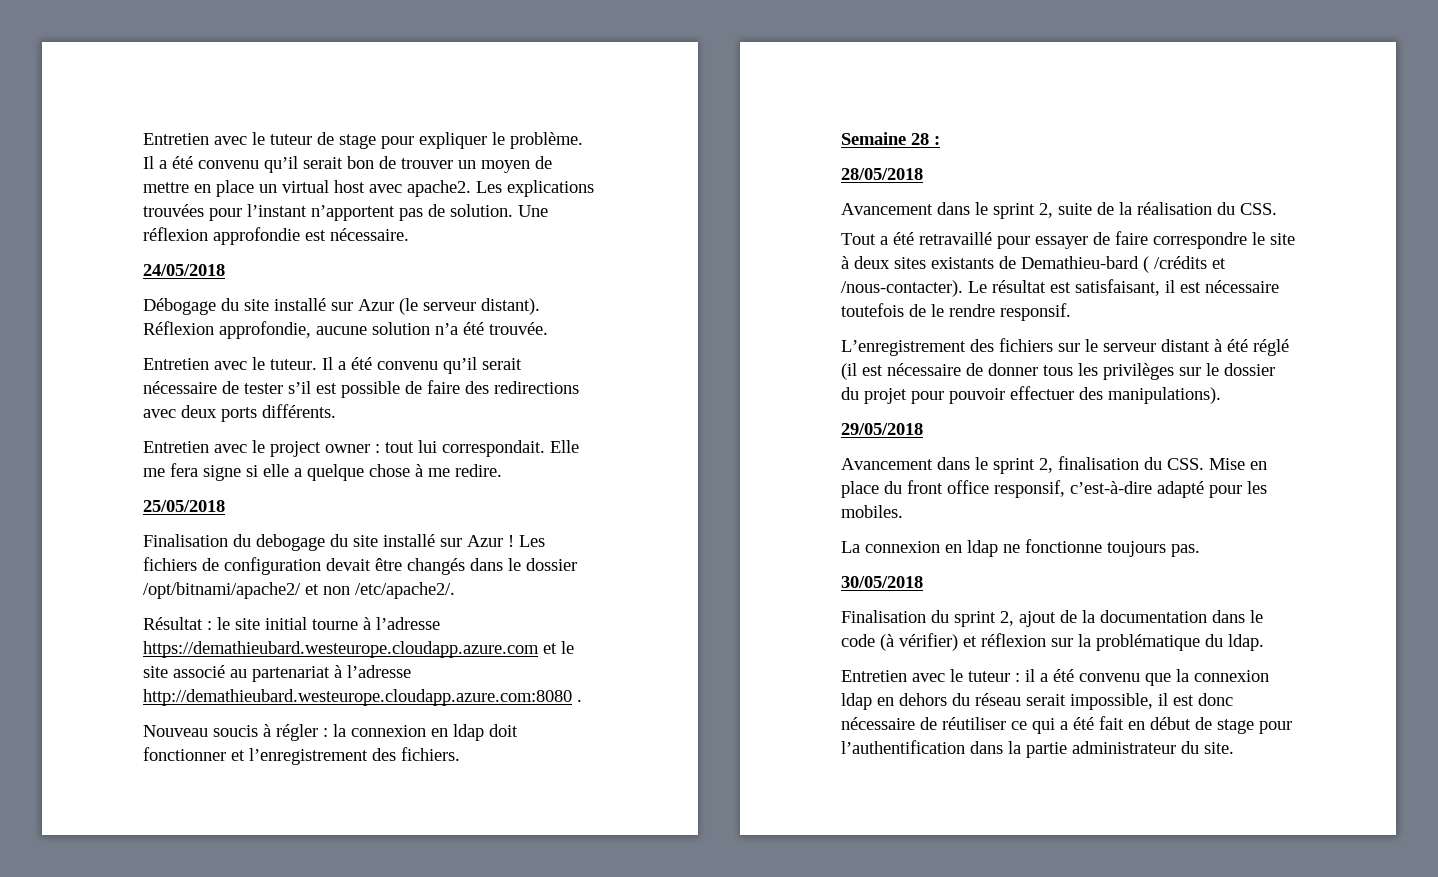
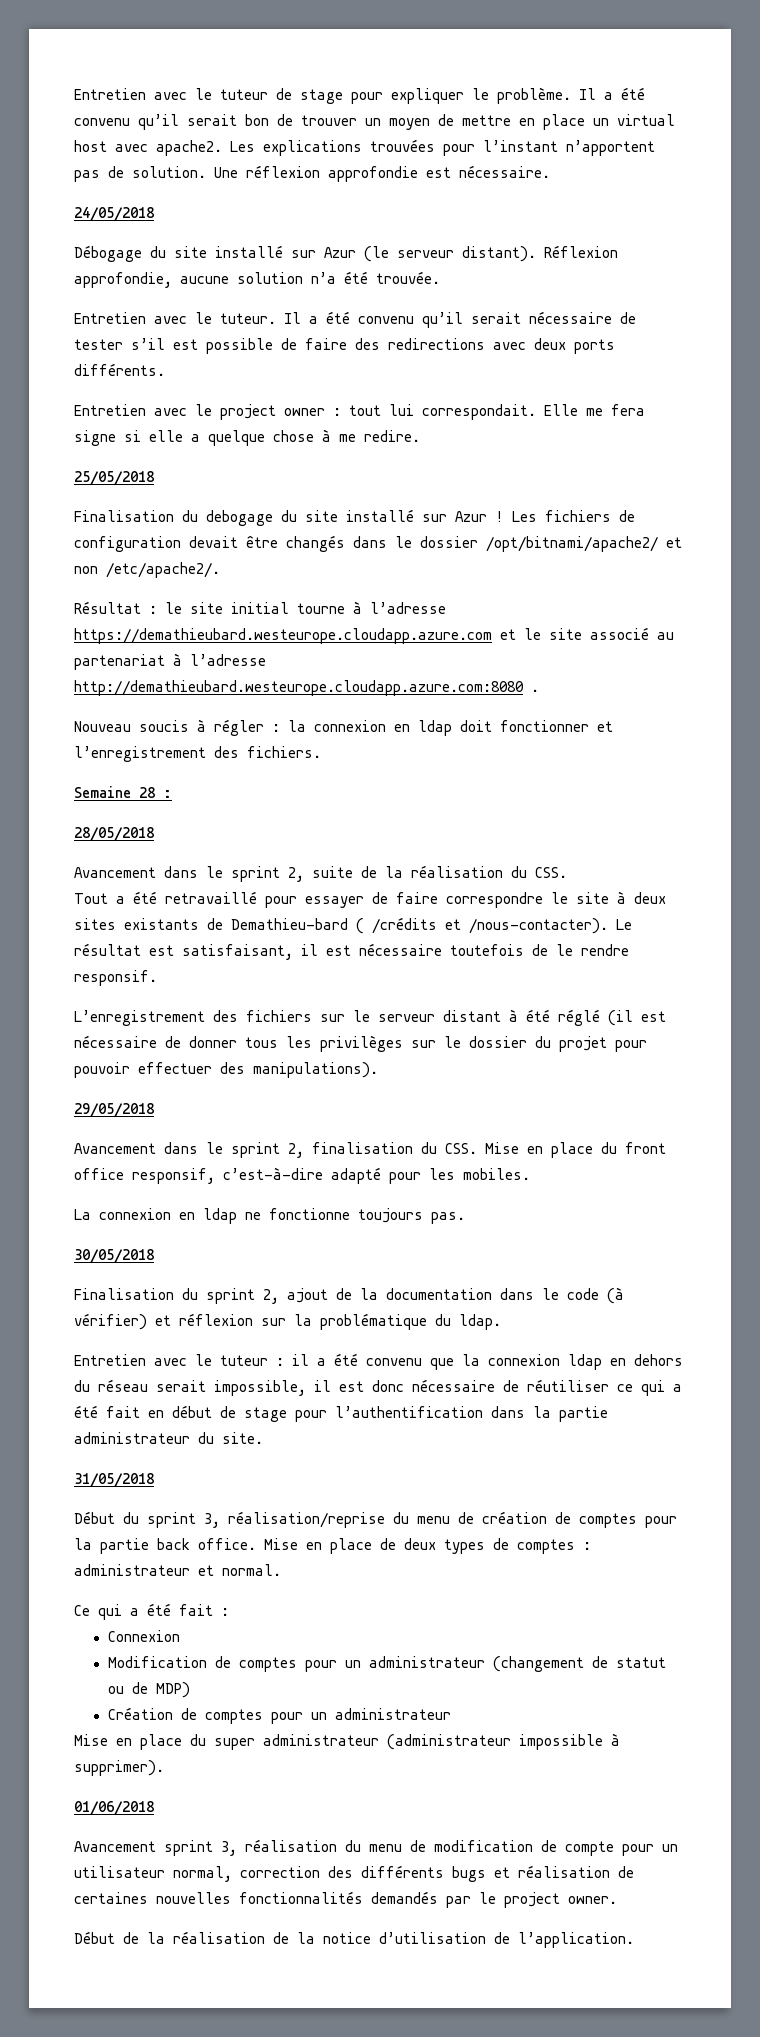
(1234, 748) none -> [74,1473,154,1488] [74,1511,677,1528] [74,1538,591,1554] [74,1564,281,1576] [74,1603,229,1620] [107,1630,180,1642] [107,1656,666,1672] [107,1682,190,1698] [107,1707,451,1724] [74,1733,620,1750] [74,1760,164,1776] [74,1801,154,1816] [74,1839,678,1856] [74,1865,634,1882] [74,1891,617,1908] [74,1931,634,1948] // 31/05/2018 // Début du sprint 3, réalisation/reprise du menu de création de comptes pour la partie back office. Mise en place de deux types de comptes : administrateur et normal. // Ce qui a été fait : // Connexion // Modification de comptes pour un administrateur (changement de statut ou de MDP) // Création de comptes pour un administrateur // Mise en place du super administrateur (administrateur impossible à supprimer). // 01/06/2018 // Avancement sprint 3, réalisation du menu de modification de compte pour un utilisateur normal, correction des différents bugs et réalisation de certaines nouvelles fonctionnalités demandés par le project owner. // Début de la réalisation de la notice d’utilisation de l’application.

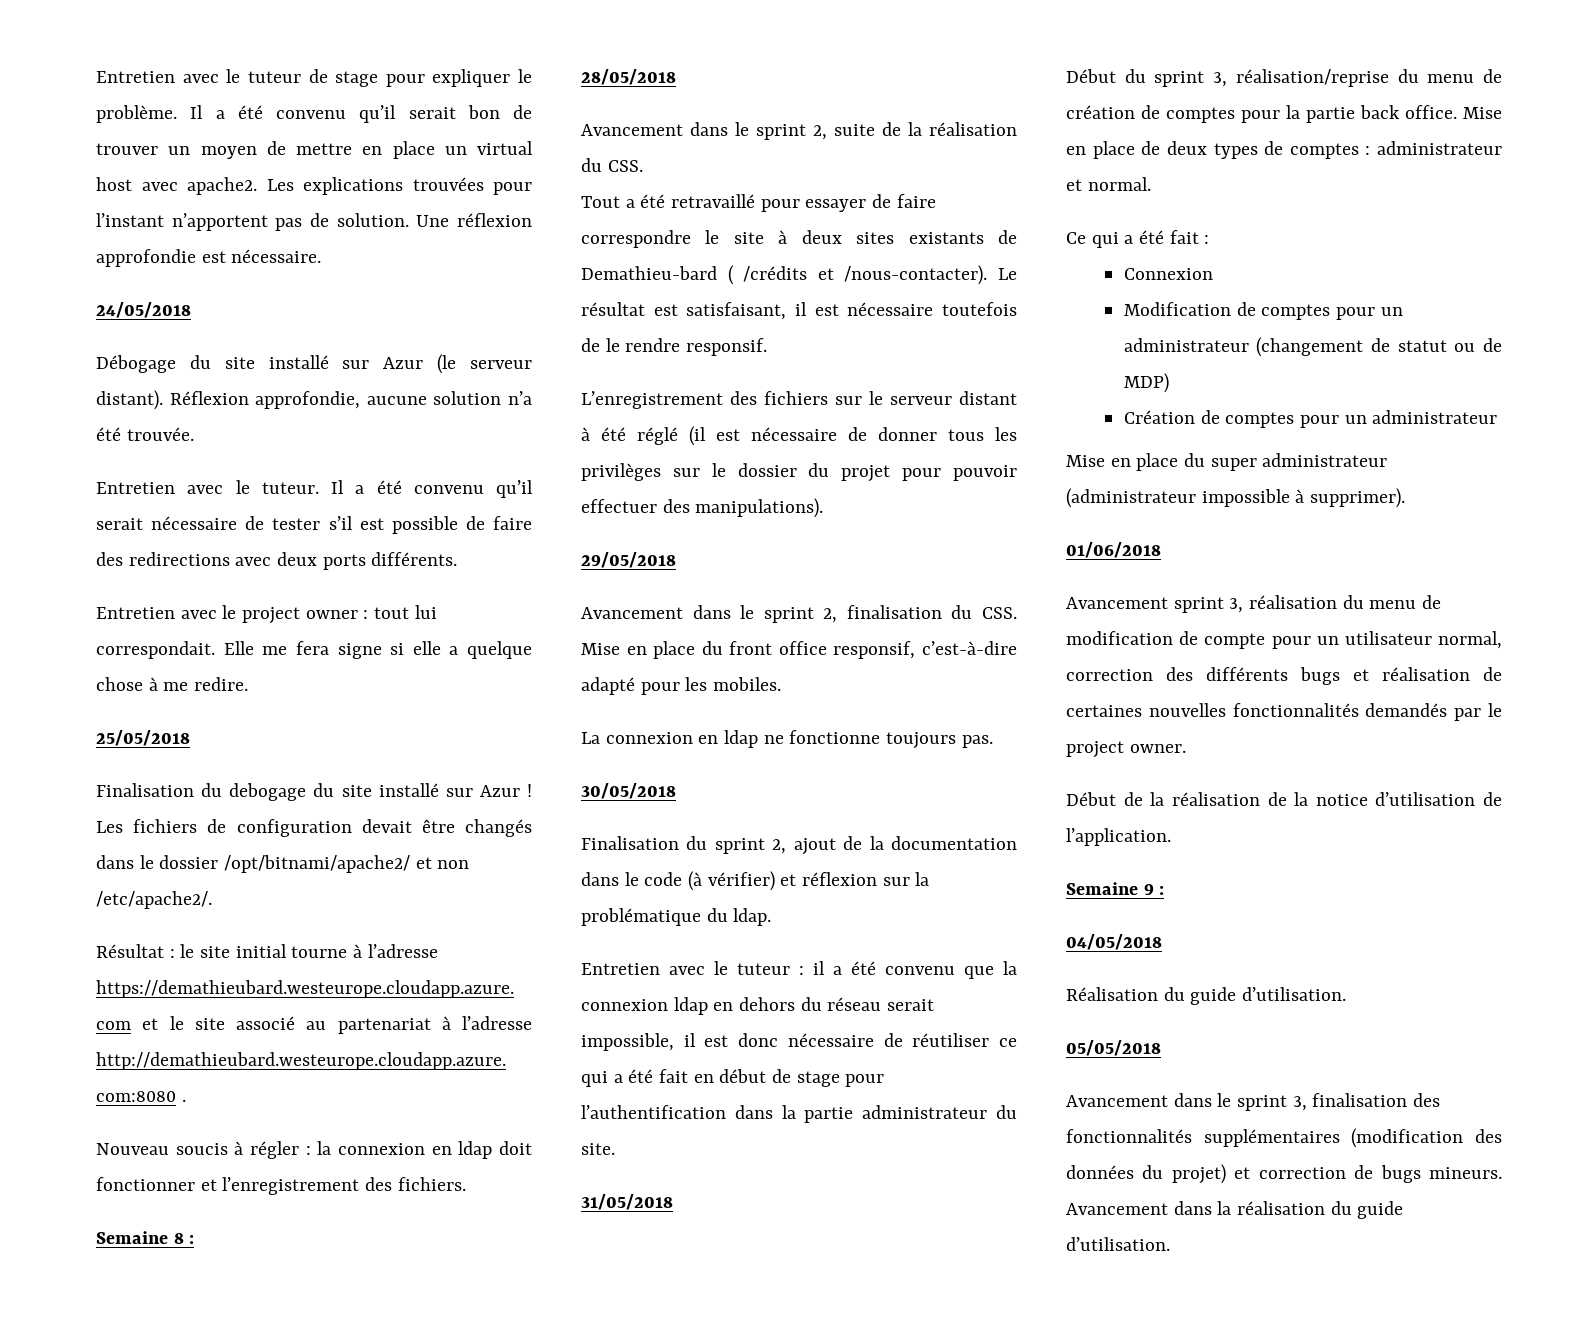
[139,787,155,798] 28 -> [173,1233,184,1244] 8
(634, 1940) none -> [1066,882,1165,895] [1066,934,1162,950] [1066,987,1347,1005] [1066,1040,1161,1056] [1066,1093,1441,1111] [1066,1128,1502,1148] [1066,1164,1502,1184] [1066,1201,1404,1219] [1066,1237,1170,1251] // Semaine 9 : // 04/05/2018 // Réalisation du guide d’utilisation. // 05/05/2018 // Avancement dans le sprint 3, finalisation des fonctionnalités supplémentaires (modification des données du projet) et correction de bugs mineurs. Avancement dans la réalisation du guide d’utilisation.

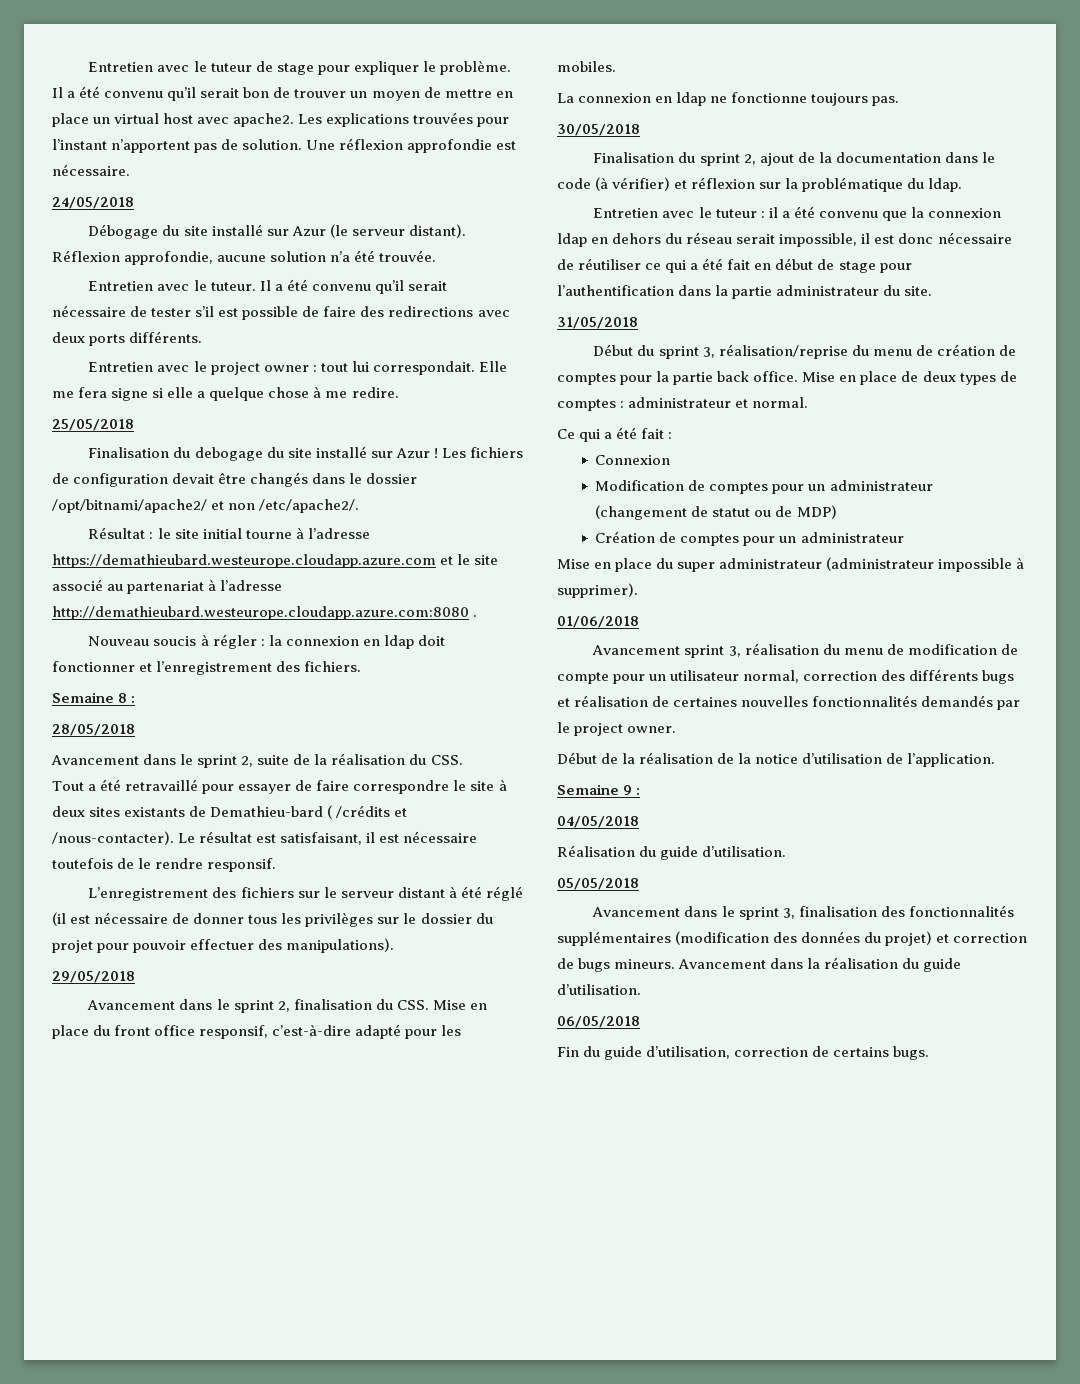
(1170, 1244) none -> [557,1016,640,1028] [557,1046,930,1060] // 06/05/2018 // Fin du guide d’utilisation, correction de certains bugs.

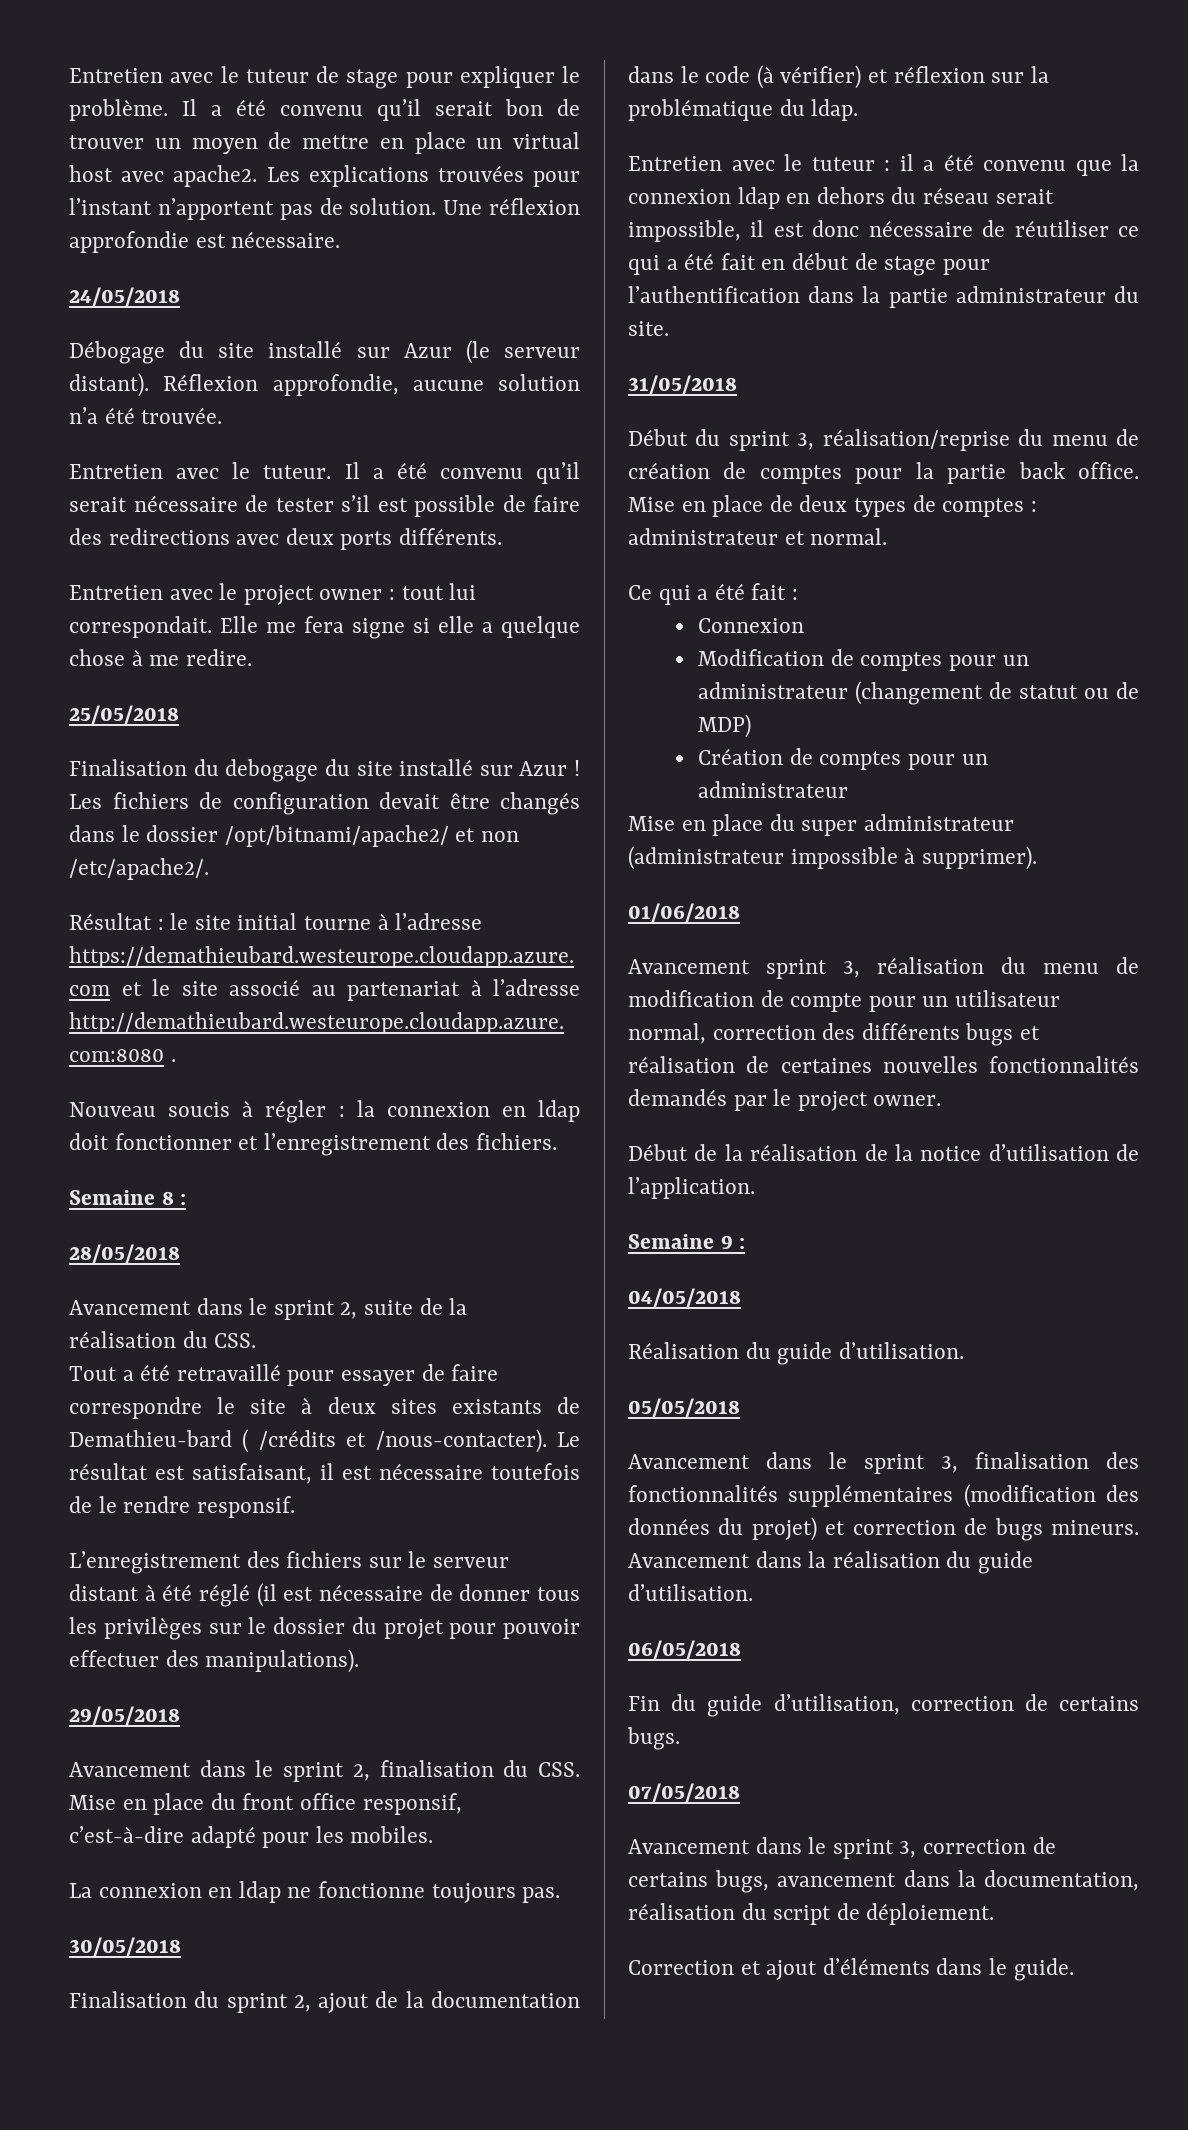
(930, 1053) none -> [628,1783,740,1802] [628,1837,1056,1859] [628,1870,1139,1893] [628,1903,995,1925] [628,1958,1074,1981] // 07/05/2018 // Avancement dans le sprint 3, correction de certains bugs, avancement dans la documentation, réalisation du script de déploiement. // Correction et ajout d’éléments dans le guide.

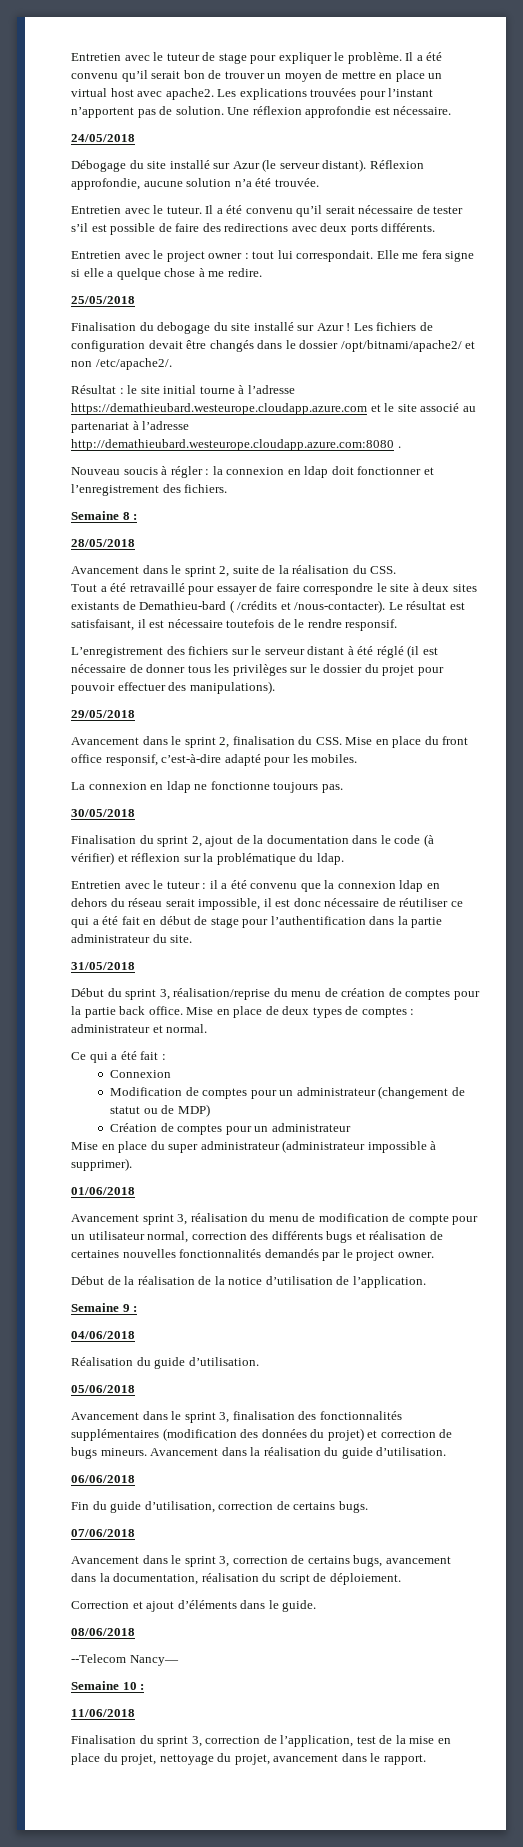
[628,1288,741,1307] 04/05/2018 -> [71,1331,135,1339] 04/06/2018
[628,1398,740,1417] 05/05/2018 -> [71,1385,135,1393] 05/06/2018
[628,1640,741,1659] 06/05/2018 -> [71,1475,135,1483] 06/06/2018
[628,1783,740,1802] 07/05/2018 -> [71,1529,135,1537] 07/06/2018
(1074, 1969) none -> [71,1628,135,1636] [71,1654,179,1666] [71,1681,145,1690] [71,1709,135,1717] [71,1735,451,1747] [71,1753,426,1765] // 08/06/2018 // --Telecom Nancy— // Semaine 10 : // 11/06/2018 // Finalisation du sprint 3, correction de l’application, test de la mise en place du projet, nettoyage du projet, avancement dans le rapport.

